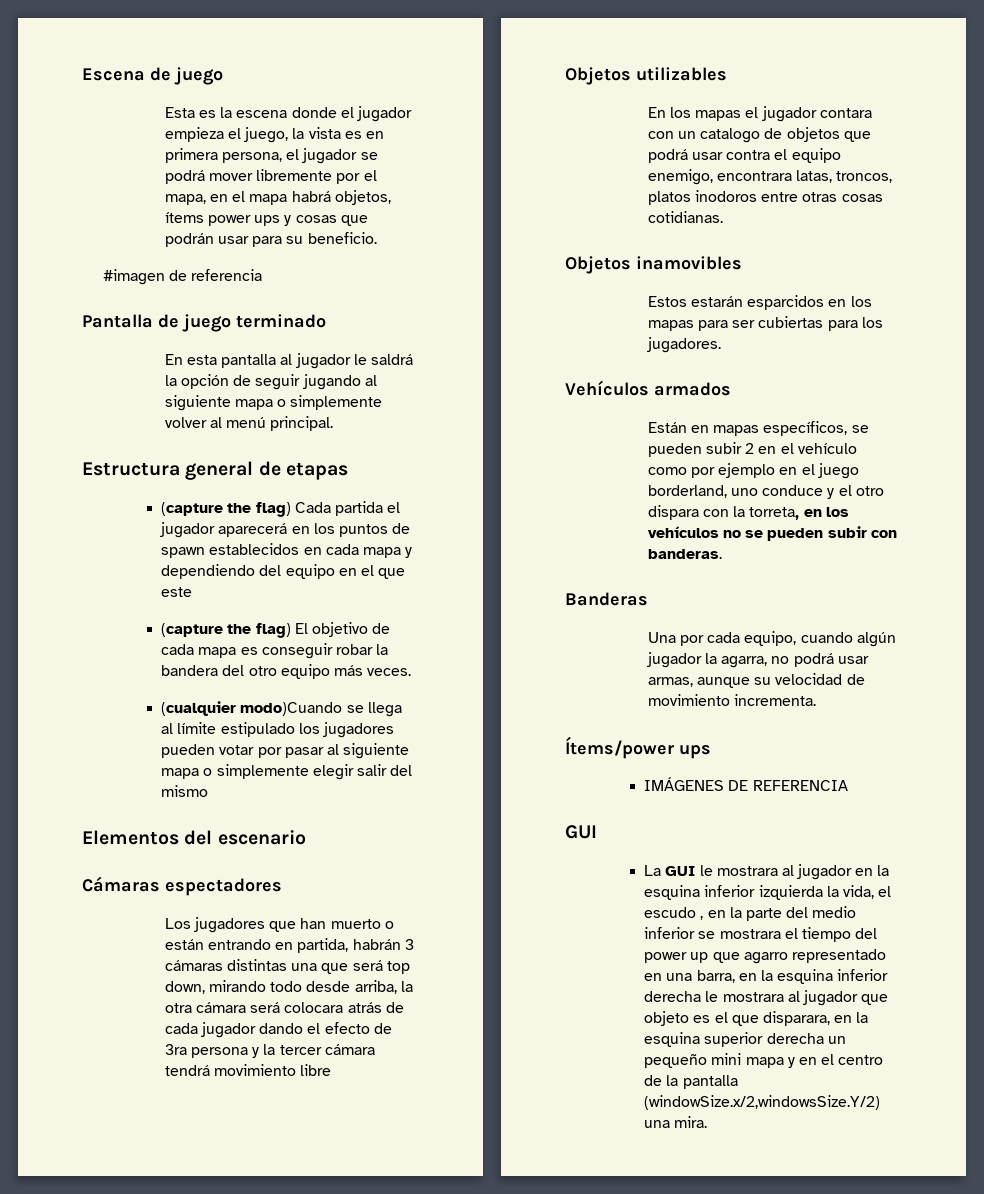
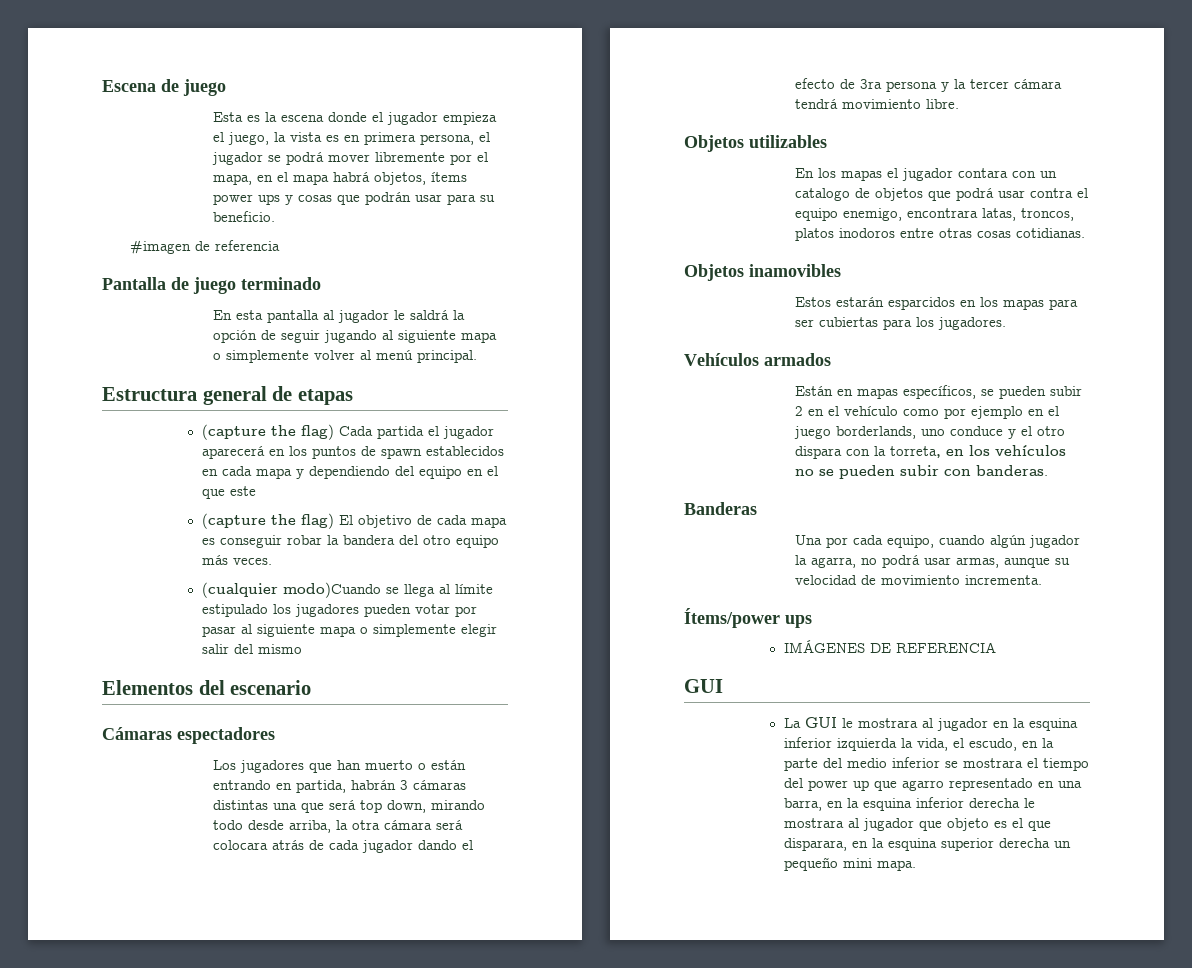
[300,1064,332,1076] libre -> [926,99,960,109] libre.
[647,485,727,498] borderland, -> [836,426,917,439] borderlands,
[644,907,704,920] escudo , -> [968,738,1017,751] escudo,
[745,1054,884,1068] [644,1075,738,1089] [644,1095,881,1110] [644,1116,708,1128] mapa y en el centro de la pantalla (windowSize.x/2,windowsSize.Y/2) una mira. -> [876,860,916,871] mapa.

